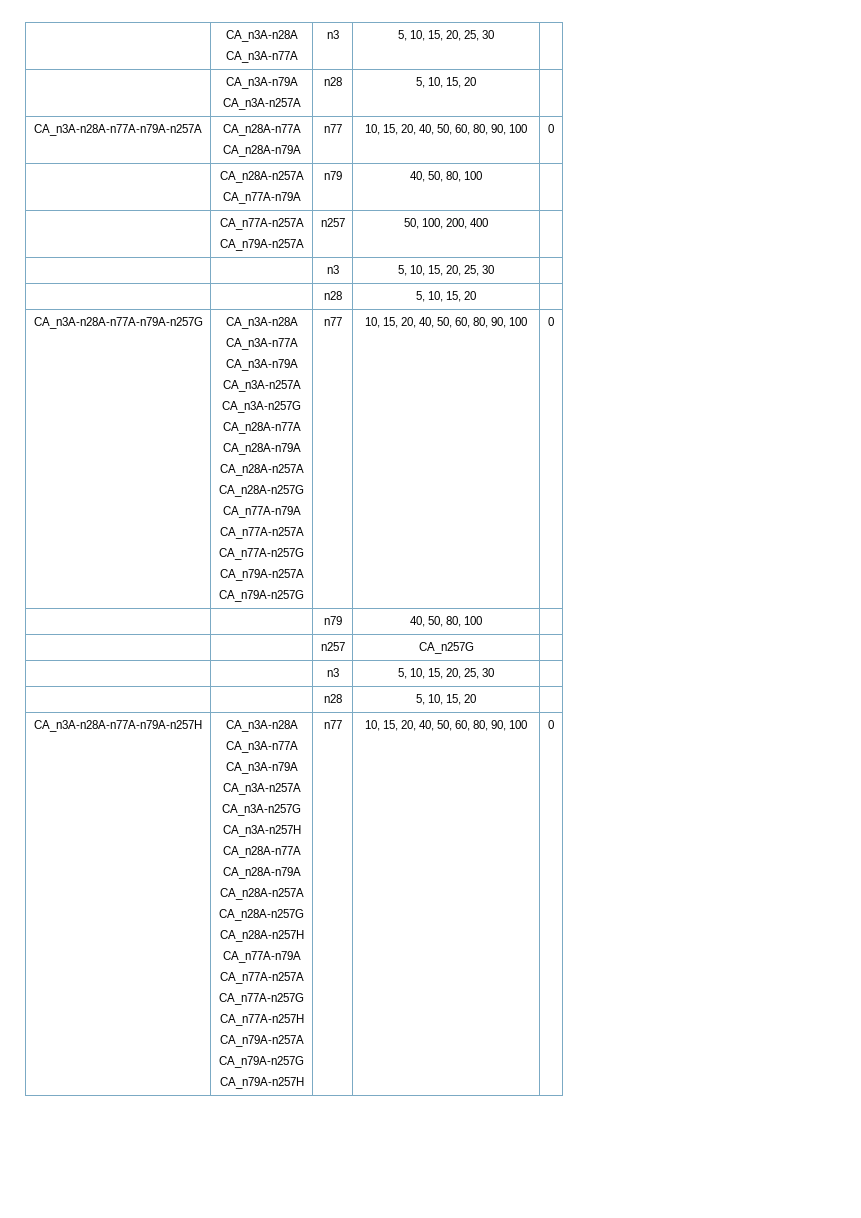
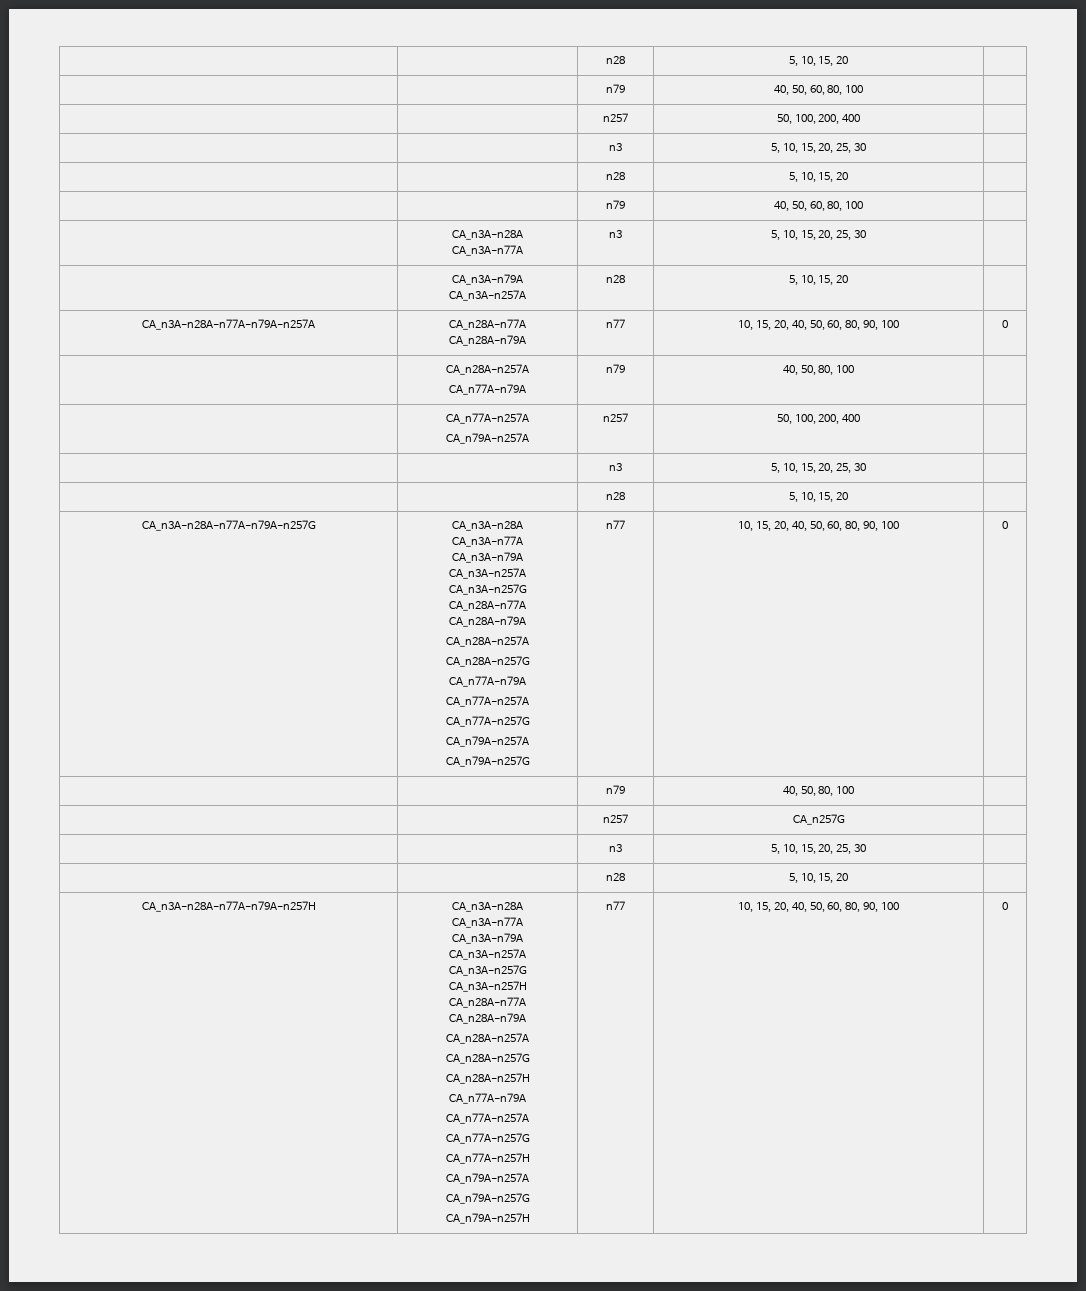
(225, 36) | -> [606,56,625,64] [788,56,849,66] [606,84,625,93] [773,85,864,95] [603,113,628,122] [776,114,861,124] [609,143,622,151] [770,143,867,153] [606,172,625,180] [788,172,849,182] [606,200,625,209] [773,201,864,211] | | n28 | 5, 10, 15, 20 | // | | n79 | 40, 50, 60, 80, 100 | // | | n257 | 50, 100, 200, 400 | // | | n3 | 5, 10, 15, 20, 25, 30 | // | | n28 | 5, 10, 15, 20 | // | | n79 | 40, 50, 60, 80, 100 | // |

